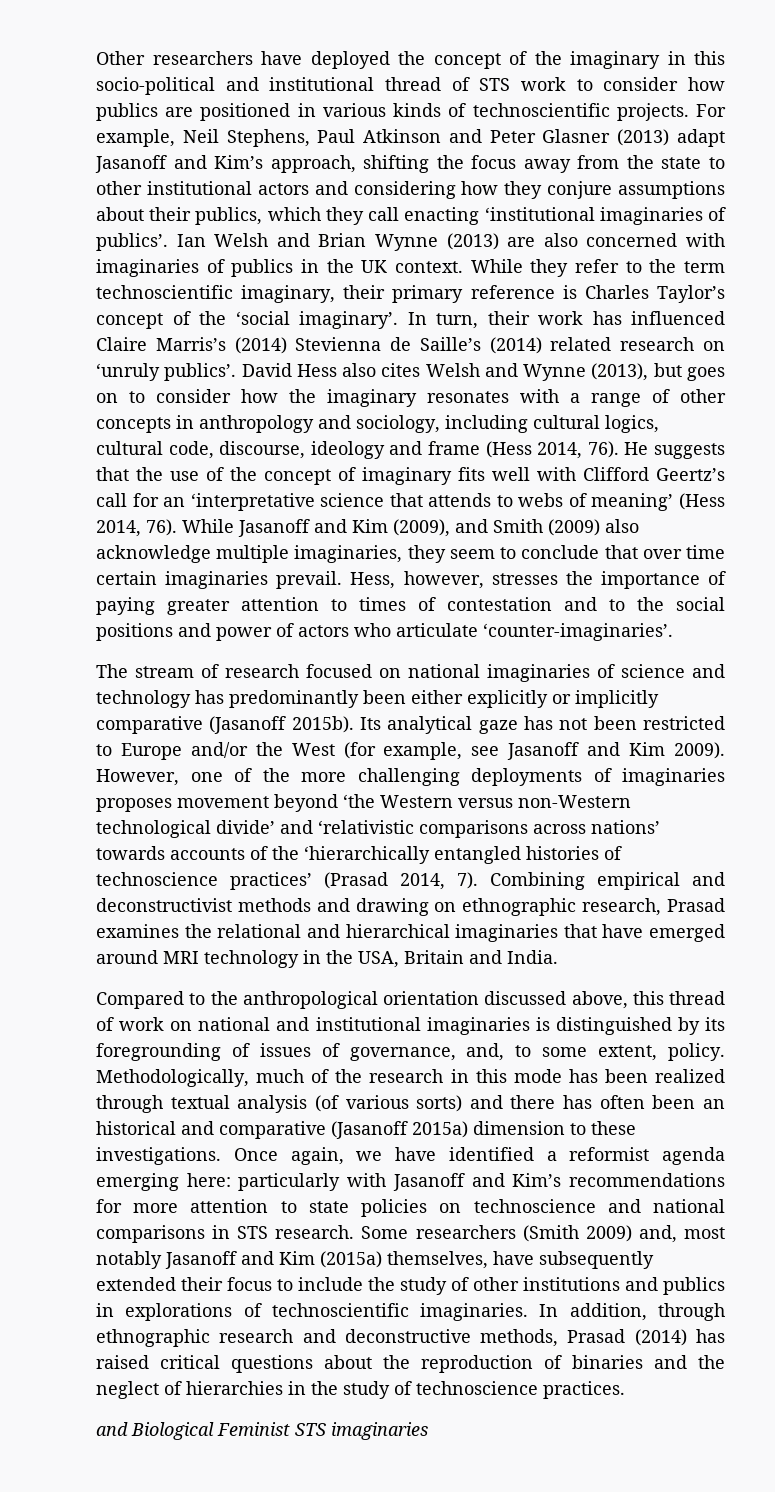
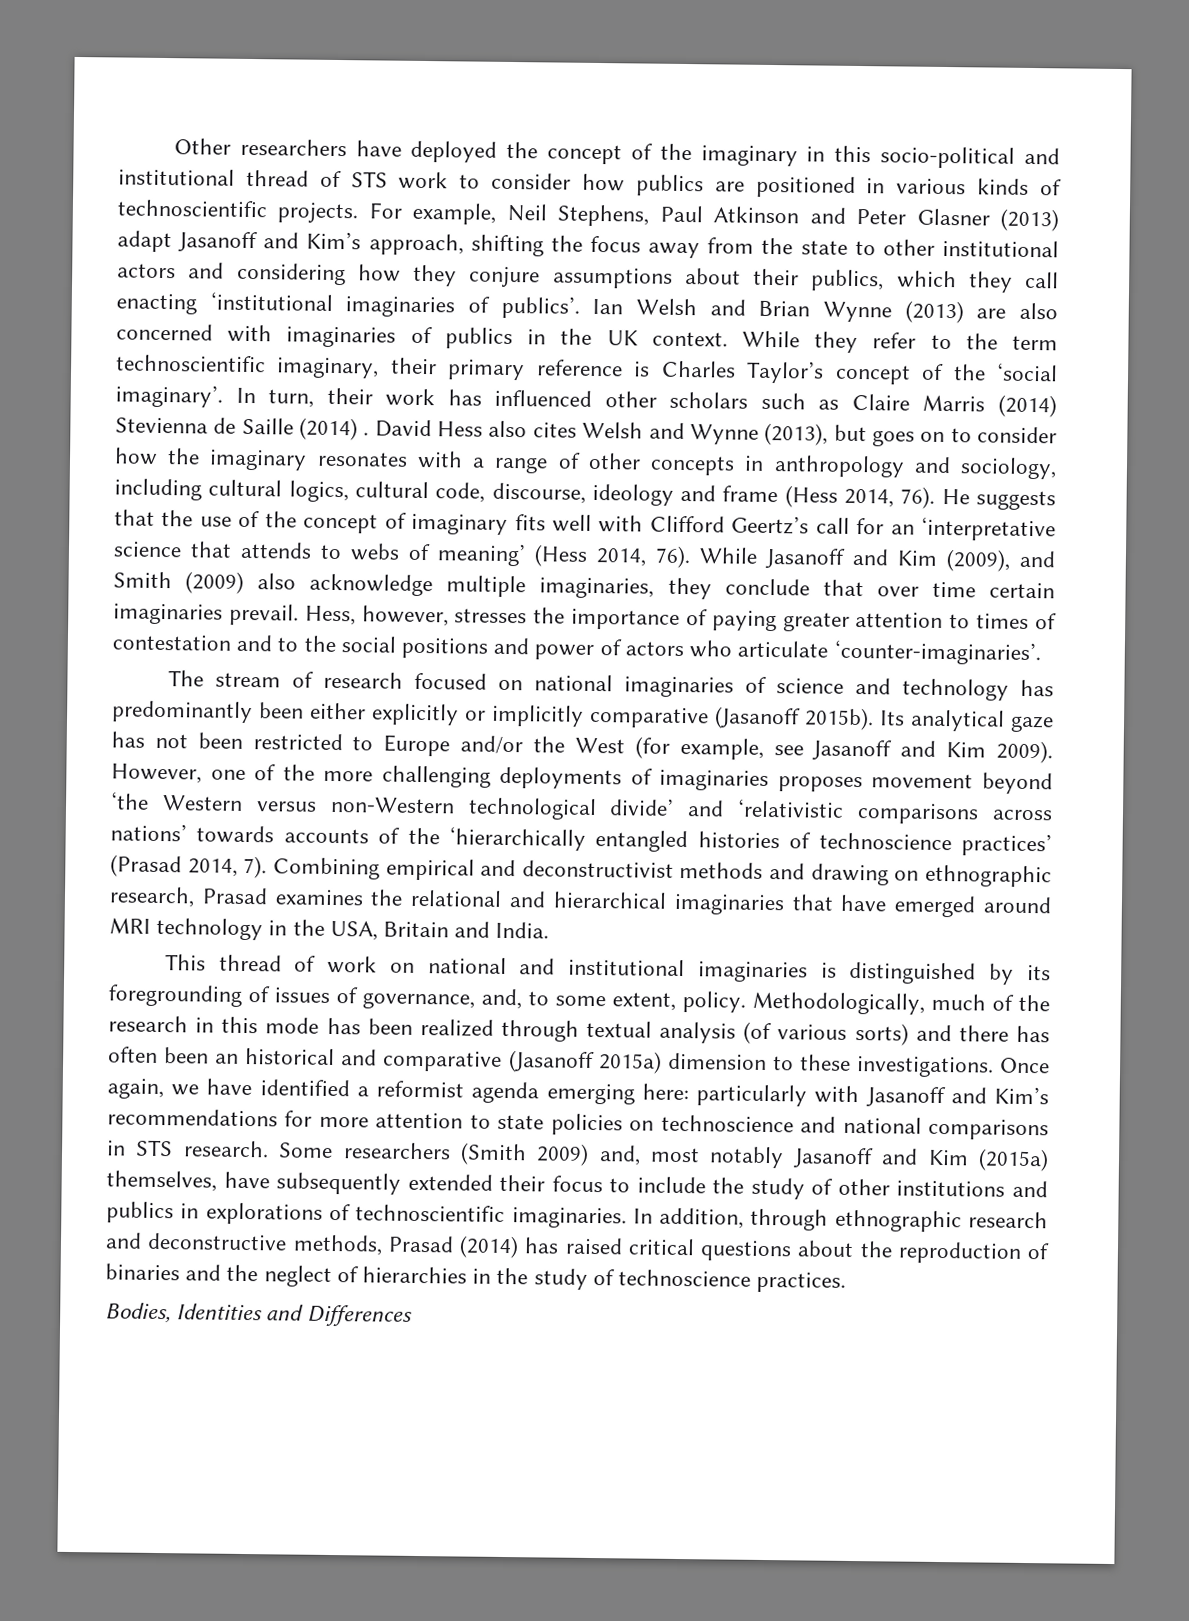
[96,337,725,354] [96,363,237,381] Claire Marris’s (2014) Stevienna de Saille’s (2014) related research on ‘unruly publics’. -> [604,391,1057,418] [115,417,370,441] other scholars such as Claire Marris (2014) Stevienna de Saille (2014) .
[449,547,517,559] seem to -> (712, 588) none
[96,991,664,1009] Compared to the anthropological orientation discussed above, this -> [164,954,206,971] This
[96,1422,428,1440] and Biological Feminist STS imaginaries -> [105,1302,413,1327] Bodies, Identities and Differences

